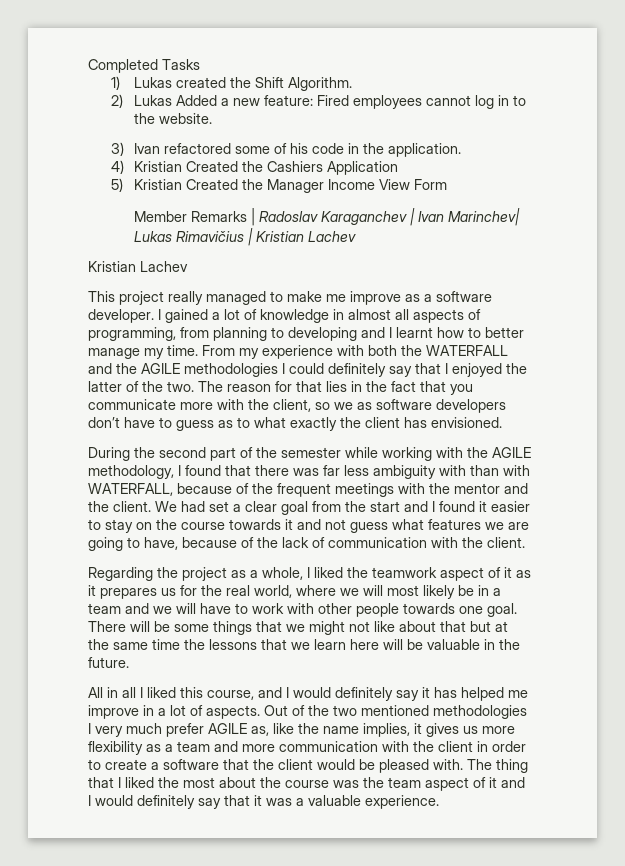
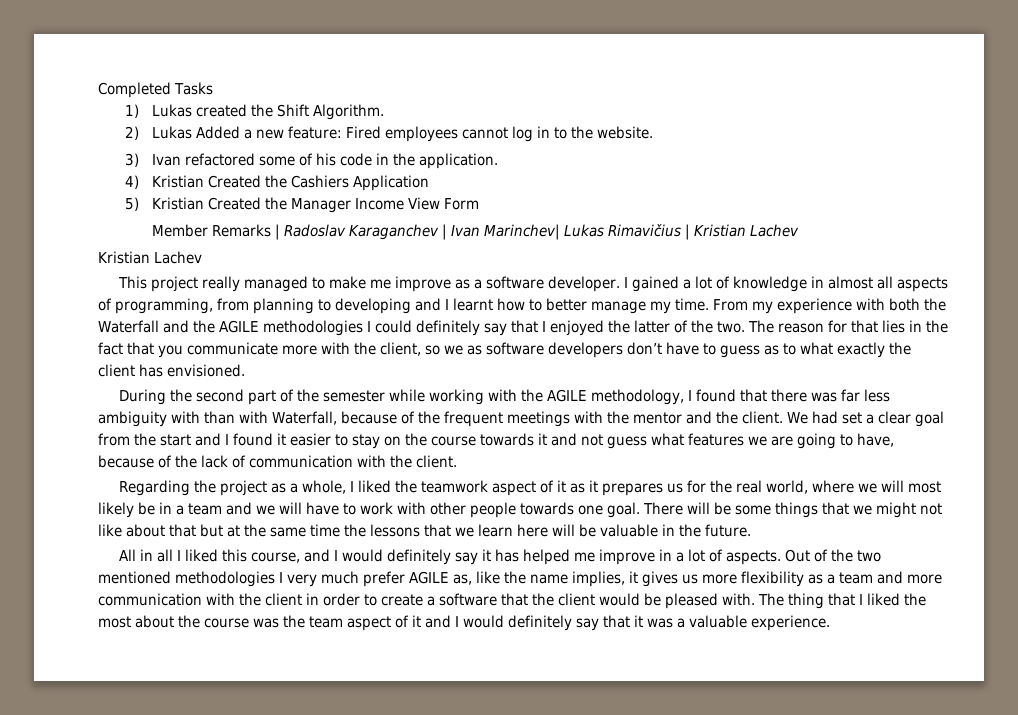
[426,345,508,356] WATERFALL -> [98,320,159,333] Waterfall
[88,483,173,496] WATERFALL, -> [272,411,337,425] Waterfall,

